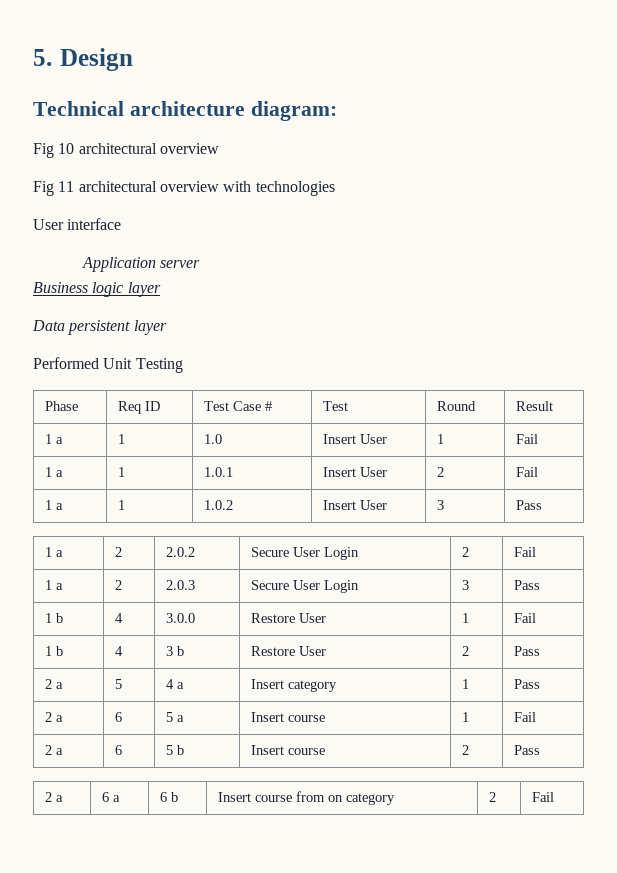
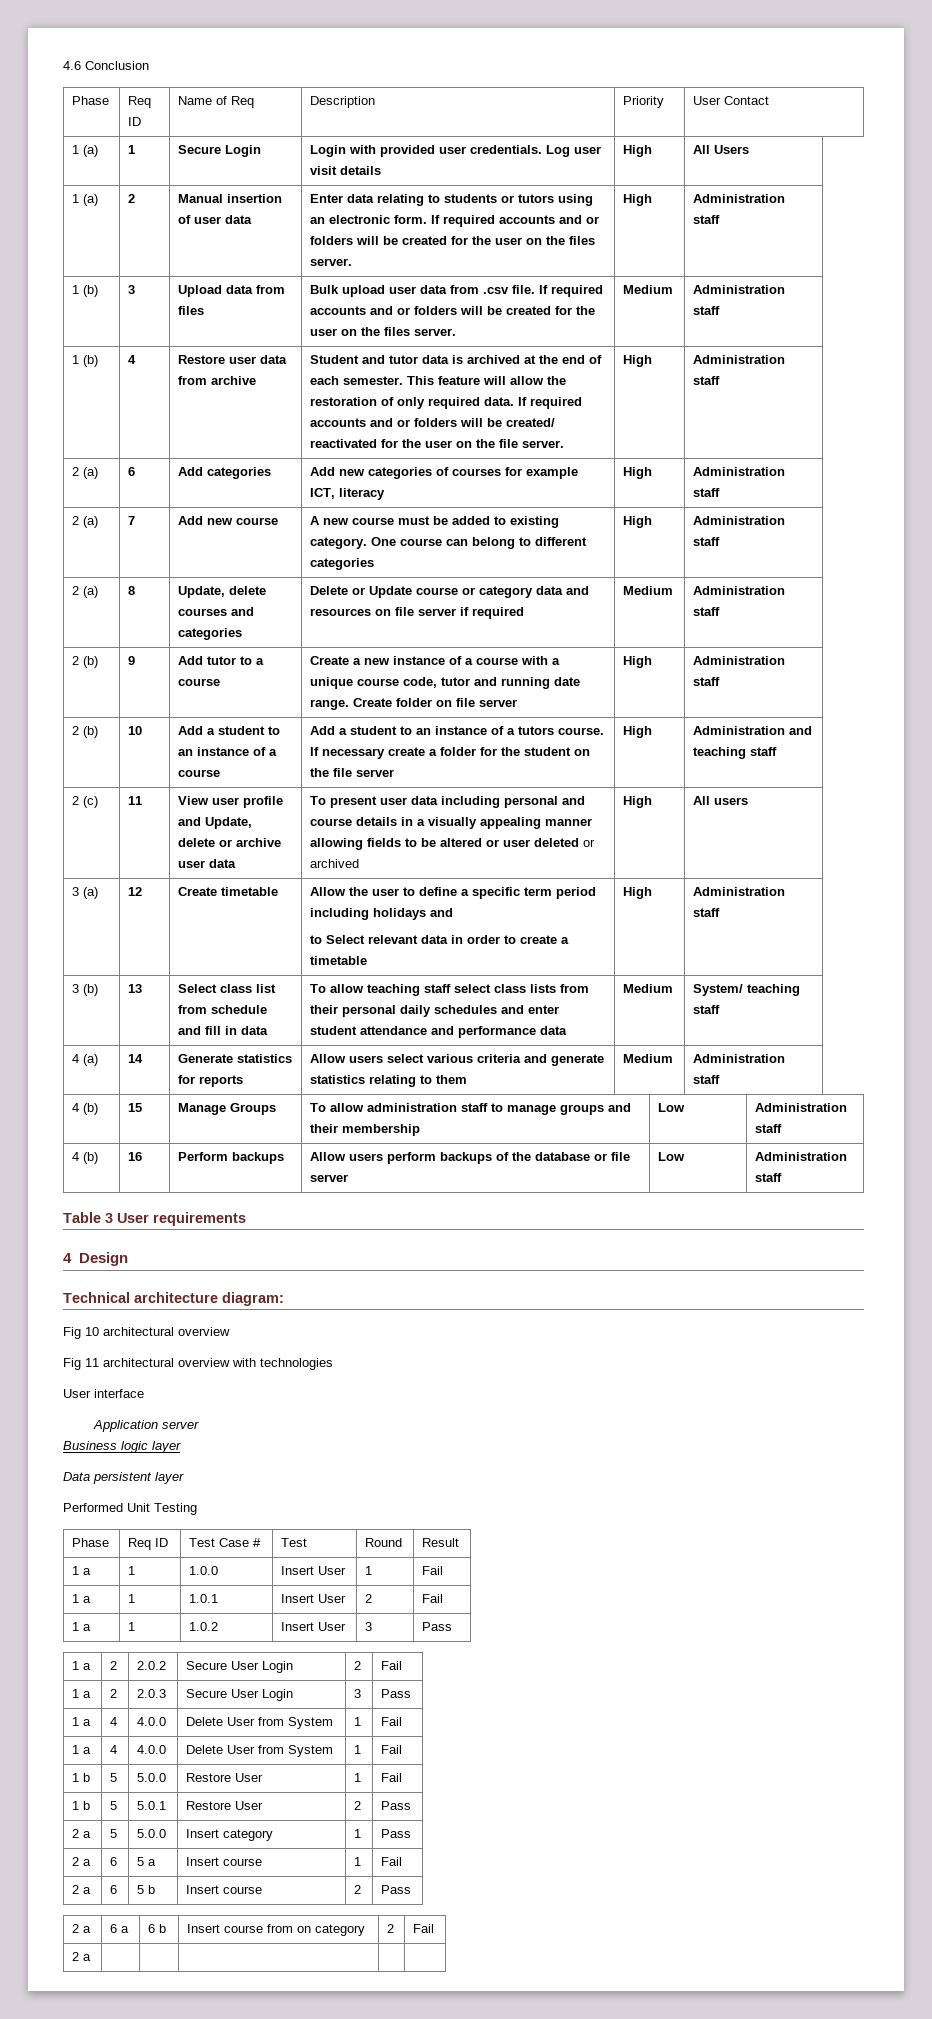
[33,49,52,66] 5. -> [63,61,149,70] [72,96,110,105] [128,96,152,108] [128,117,142,126] [178,96,255,108] [310,96,376,108] [623,96,665,108] [693,96,770,105] [72,145,99,157] [128,145,136,154] [178,145,262,157] [310,145,602,157] [310,166,382,175] [623,145,653,157] [693,145,750,154] [72,194,99,206] [128,194,136,203] [178,194,283,203] [178,215,253,224] [310,194,594,206] [310,215,600,227] [310,236,596,245] [310,258,353,266] [623,194,653,206] [693,194,786,203] [693,215,721,224] [72,285,99,297] [128,285,136,294] [178,285,286,297] [178,306,205,315] [310,285,604,297] [310,306,596,315] [310,327,457,336] [623,285,674,294] [693,285,786,294] [693,306,721,315] [72,355,99,367] [128,355,137,364] [178,355,288,364] [178,376,257,385] [310,355,603,364] [310,376,567,385] [310,397,583,409] [310,418,556,427] [310,439,565,448] [623,355,653,367] [693,355,786,364] [693,376,721,385] [72,467,99,479] [128,467,136,476] [178,467,272,479] [310,467,579,479] [310,488,386,500] [623,467,653,479] [693,467,786,476] [693,488,721,497] [72,516,99,528] [128,516,136,525] [178,516,279,525] [310,516,560,528] [310,537,588,549] [310,558,375,570] [623,516,653,528] [693,516,786,525] [693,537,721,546] [72,586,99,598] [128,586,136,595] [178,586,267,598] [178,607,255,616] [178,628,243,640] [310,586,590,598] [310,607,525,619] [623,586,674,595] [693,586,786,595] [693,607,721,616] [72,656,99,668] [128,656,136,665] [178,656,265,665] [178,678,221,686] [310,656,561,665] [310,677,581,689] [310,698,518,710] [623,656,653,668] [693,656,786,665] [693,677,721,686] [72,726,99,738] [128,726,143,735] [178,726,281,735] [178,747,278,756] [178,769,221,777] [310,726,605,735] [310,747,591,759] [310,768,395,777] [623,726,653,738] [693,726,813,735] [693,747,778,759] [72,796,99,808] [128,796,143,805] [178,796,284,808] [178,817,253,829] [178,838,282,847] [178,859,237,868] [310,796,586,808] [310,817,593,829] [310,838,596,850] [310,859,360,868] [623,796,653,808] [693,796,749,805] [72,887,99,899] [128,887,143,896] [178,887,279,896] [310,887,597,899] [310,908,454,920] [310,935,570,944] [310,956,368,965] [623,887,653,899] [693,887,786,896] [693,908,721,917] [72,984,99,996] [128,984,143,993] [178,984,277,993] [178,1005,268,1014] [178,1026,269,1035] [310,984,590,996] [310,1005,560,1017] [310,1026,568,1038] [623,984,674,993] [693,984,801,996] [693,1005,721,1014] [72,1054,99,1066] [128,1054,144,1063] [178,1054,293,1063] [178,1075,244,1087] [310,1054,605,1066] [310,1075,468,1087] [623,1054,674,1063] [693,1054,786,1063] [693,1075,721,1084] [72,1103,99,1115] [128,1103,143,1112] [178,1103,277,1115] [310,1103,632,1115] [310,1124,421,1136] [658,1103,686,1112] [755,1103,848,1112] [755,1124,783,1133] [72,1152,99,1164] [128,1152,143,1161] [178,1152,285,1164] [310,1152,631,1164] [310,1174,349,1182] [658,1152,686,1161] [755,1152,848,1161] [755,1173,783,1182] [63,1212,246,1226] [63,1253,72,1263] 4.6 Conclusion // Phase | Req ID | Name of Req | Description | Priority | User Contact // 1 (a) | 1 | Secure Login | Login with provided user credentials. Log user visit details | High | All Users // 1 (a) | 2 | Manual insertion of user data | Enter data relating to students or tutors using an electronic form. If required accounts and or folders will be created for the user on the files server. | High | Administration staff // 1 (b) | 3 | Upload data from files | Bulk upload user data from .csv file. If required accounts and or folders will be created for the user on the files server. | Medium | Administration staff // 1 (b) | 4 | Restore user data from archive | Student and tutor data is archived at the end of each semester. This feature will allow the restoration of only required data. If required accounts and or folders will be created/ reactivated for the user on the file server. | High | Administration staff // 2 (a) | 6 | Add categories | Add new categories of courses for example ICT, literacy | High | Administration staff // 2 (a) | 7 | Add new course | A new course must be added to existing category. One course can belong to different categories | High | Administration staff // 2 (a) | 8 | Update, delete courses and categories | Delete or Update course or category data and resources on file server if required | Medium | Administration staff // 2 (b) | 9 | Add tutor to a course | Create a new instance of a course with a unique course code, tutor and running date range. Create folder on file server | High | Administration staff // 2 (b) | 10 | Add a student to an instance of a course | Add a student to an instance of a tutors course. If necessary create a folder for the student on the file server | High | Administration and teaching staff // 2 (c) | 11 | View user profile and Update, delete or archive user data | To present user data including personal and course details in a visually appealing manner allowing fields to be altered or user deleted or archived | High | All users // 3 (a) | 12 | Create timetable | Allow the user to define a specific term period including holidays and // to Select relevant data in order to create a timetable | High | Administration staff // 3 (b) | 13 | Select class list from schedule and fill in data | To allow teaching staff select class lists from their personal daily schedules and enter student attendance and performance data | Medium | System/ teaching staff // 4 (a) | 14 | Generate statistics for reports | Allow users select various criteria and generate statistics relating to them | Medium | Administration staff // 4 (b) | 15 | Manage Groups | To allow administration staff to manage groups and their membership | Low | Administration staff // 4 (b) | 16 | Perform backups | Allow users perform backups of the database or file server | Low | Administration staff // Table 3 User requirements // 4
[204,434,223,444] 1.0 -> [189,1566,219,1575] 1.0.0
[56,613,64,623] [115,613,124,623] [166,613,196,623] b | 4 | 3.0.0 -> [83,1719,92,1726] [110,1717,118,1726] [137,1717,167,1726] [186,1717,334,1729] [354,1717,362,1726] [381,1717,403,1726] [72,1745,92,1754] [110,1745,118,1754] [137,1745,167,1754] [186,1745,334,1757] [354,1745,362,1754] [381,1745,403,1754] [72,1773,91,1782] [110,1773,118,1782] [137,1773,167,1782] a | 4 | 4.0.0 | Delete User from System | 1 | Fail // 1 a | 4 | 4.0.0 | Delete User from System | 1 | Fail // 1 b | 5 | 5.0.0
[115,646,124,656] [166,646,185,656] 4 | 3 b -> [110,1801,118,1810] [137,1801,167,1810] 5 | 5.0.1
[166,679,185,689] 4 a -> [137,1829,167,1838] 5.0.0
(555, 797) none -> [72,1952,92,1961] // 2 a | | | | |

